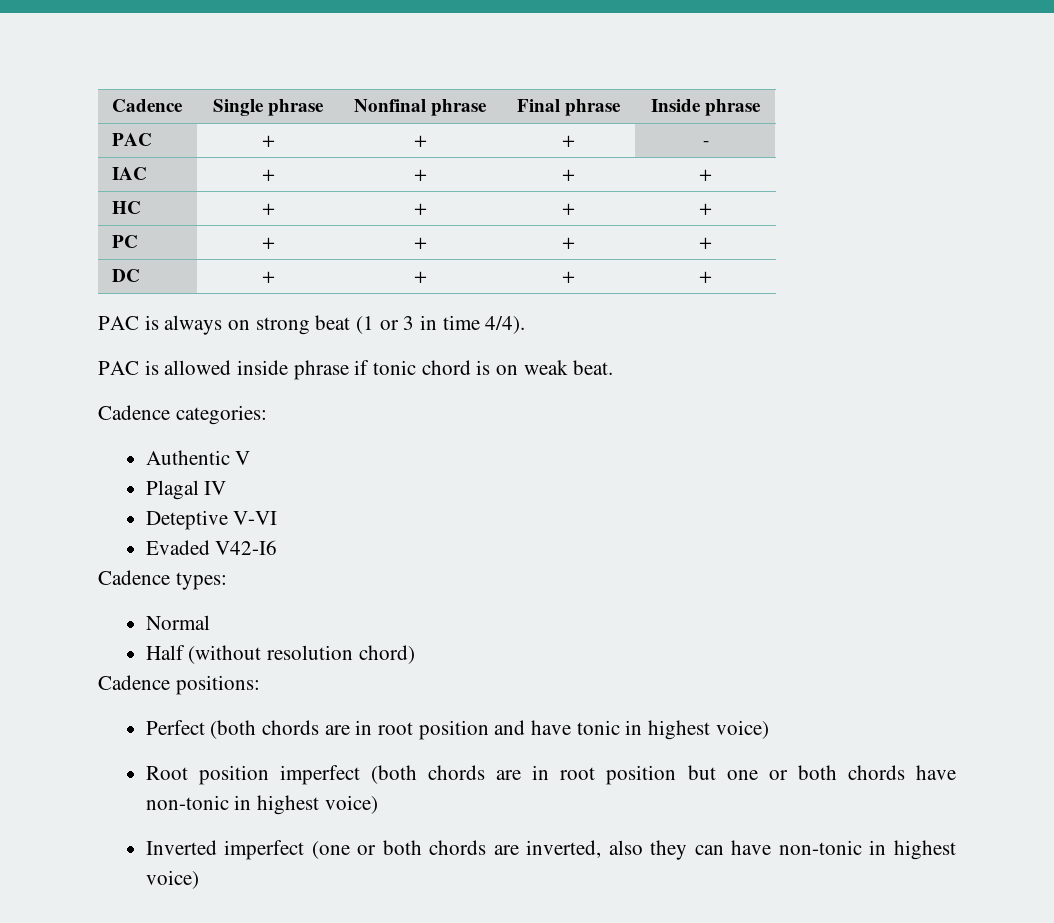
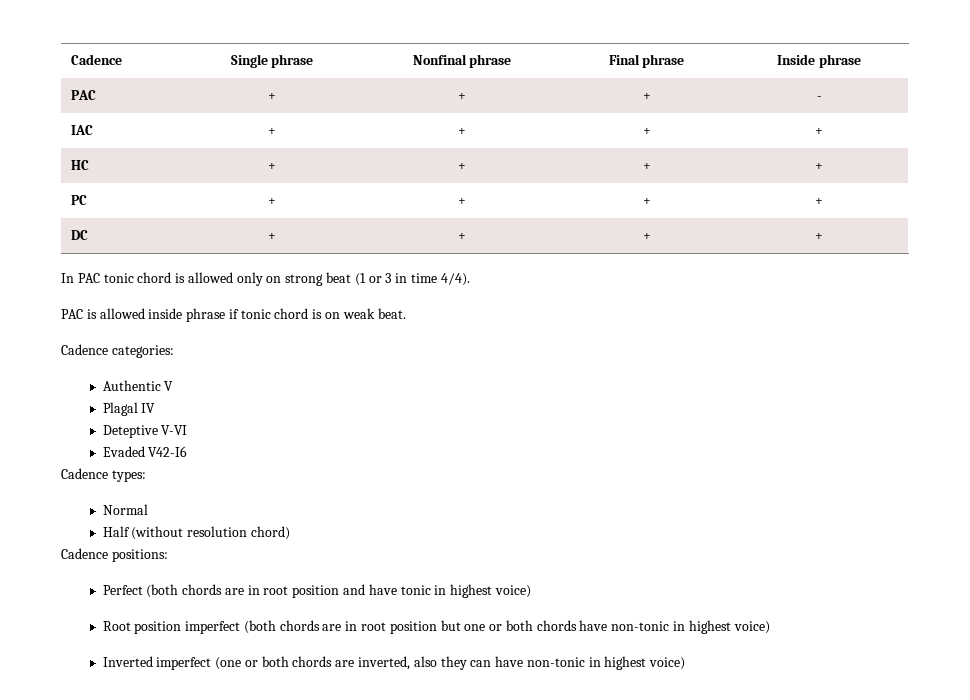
[98,315,223,335] PAC is always -> [61,272,263,286] In PAC tonic chord is allowed only

